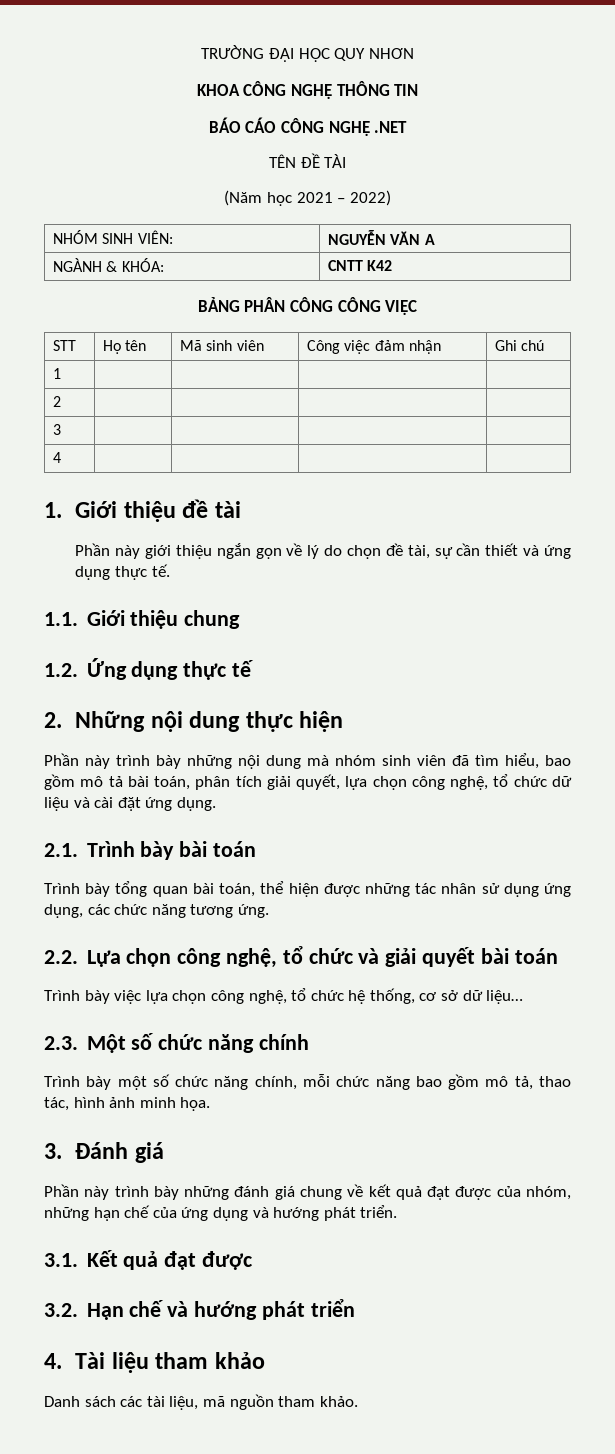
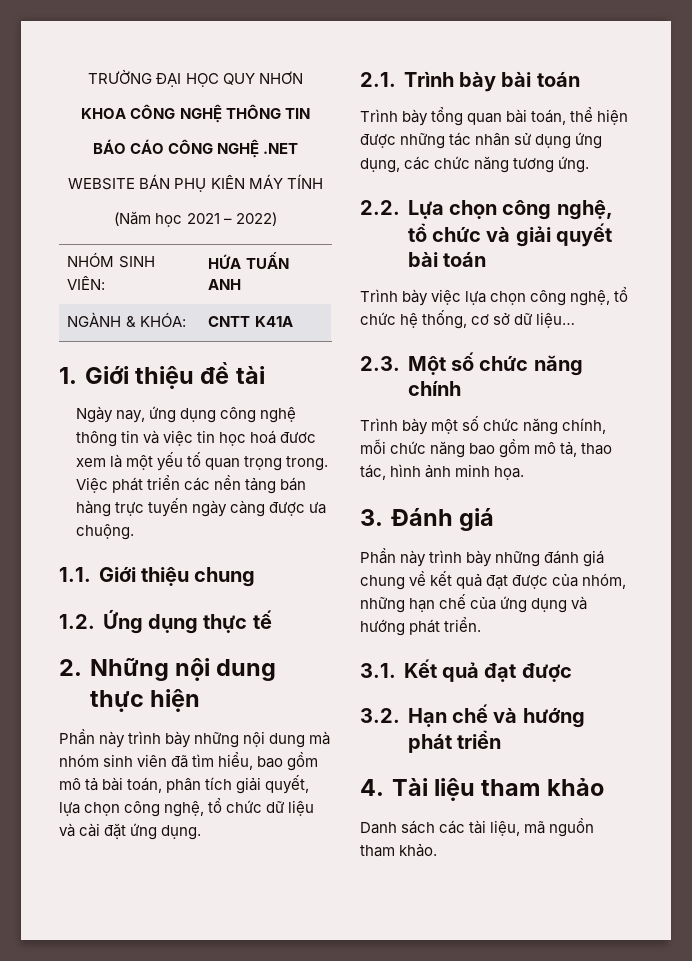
[268,153,347,168] TÊN ĐỀ TÀI -> [68,174,323,192] WEBSITE BÁN PHỤ KIÊN MÁY TÍNH
[328,230,435,245] NGUYỄN VĂN A -> [208,252,289,269] [208,279,242,290] HỨA TUẤN ANH
[367,260,393,271] [197,297,418,315] [53,340,77,351] [103,340,147,354] [180,340,264,351] [307,340,441,354] [495,340,545,351] [53,368,62,379] [53,396,62,407] [53,424,62,435] [53,452,62,463] K42 // BẢNG PHÂN CÔNG CÔNG VIỆC // STT | Họ tên | Mã sinh viên | Công việc đảm nhận | Ghi chú // 1 | | | | // 2 | | | | // 3 | | | | // 4 | | | | -> [254,316,293,327] K41A
[75,543,572,559] [75,564,170,580] Phần này giới thiệu ngắn gọn về lý do chọn đề tài, sự cần thiết và ứng dụng thực tế. -> [75,406,297,423] [75,430,317,447] [75,452,329,471] [75,475,307,494] [75,498,327,517] [75,523,134,540] Ngày nay, ứng dụng công nghệ thông tin và việc tin học hoá đươc xem là một yếu tố quan trọng trong. Việc phát triển các nền tảng bán hàng trực tuyến ngày càng được ưa chuộng.

